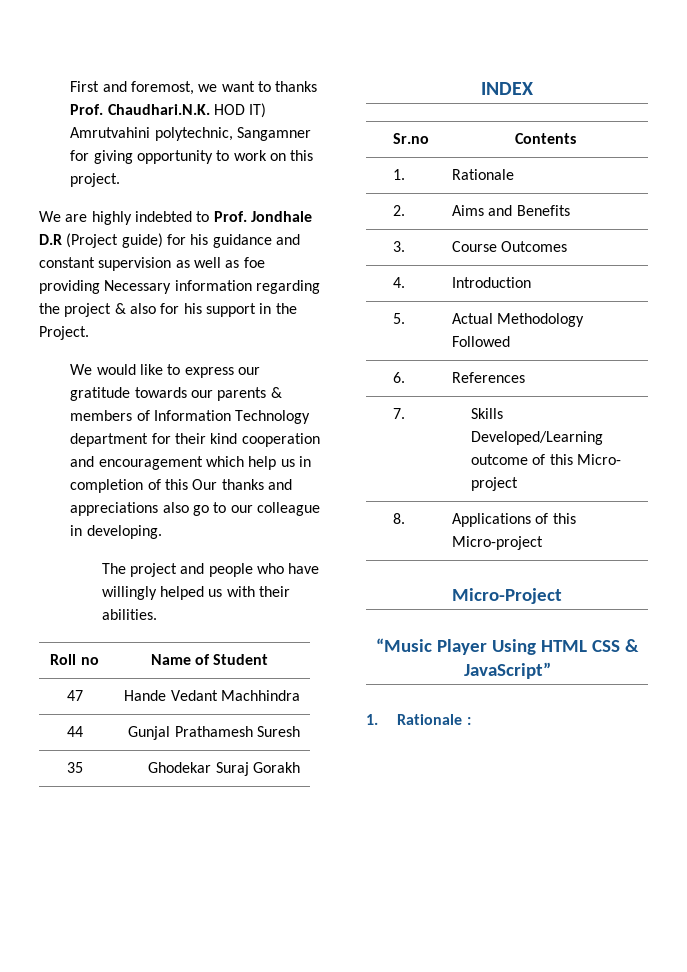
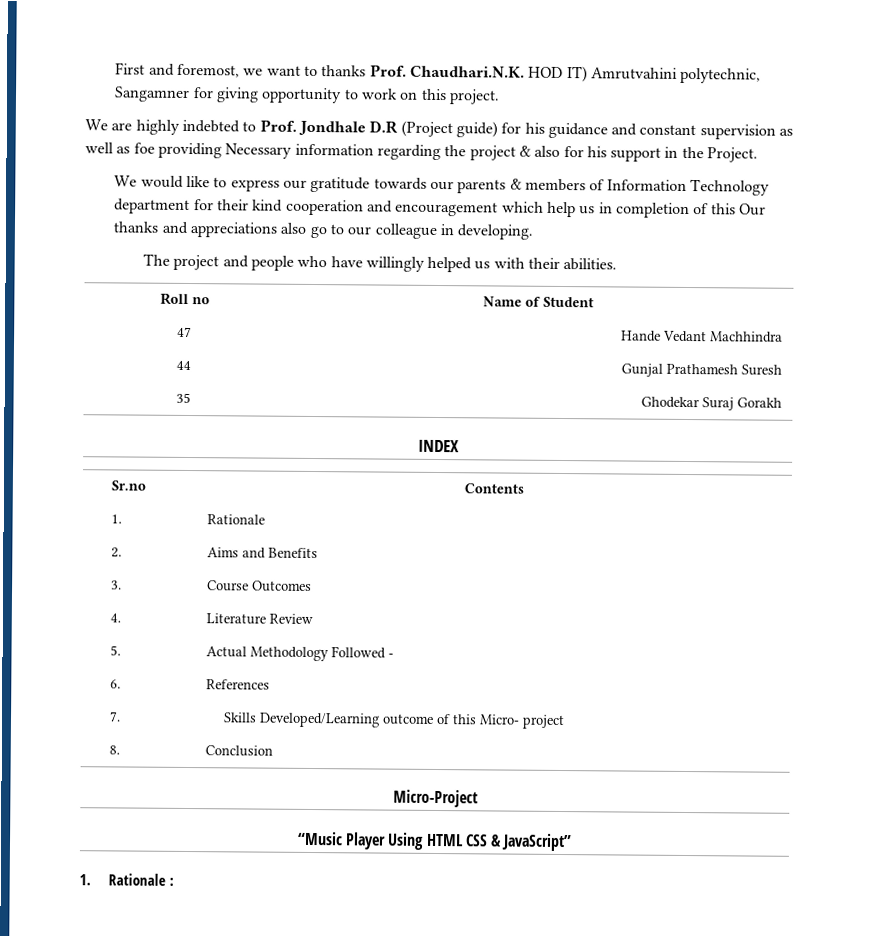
[452,277,532,288] Introduction -> [205,613,313,625] Literature Review
(511, 341) none -> [387,653,394,658] -
[452,513,576,527] [452,536,544,550] Applications of this Micro-project -> [204,745,273,757] Conclusion

